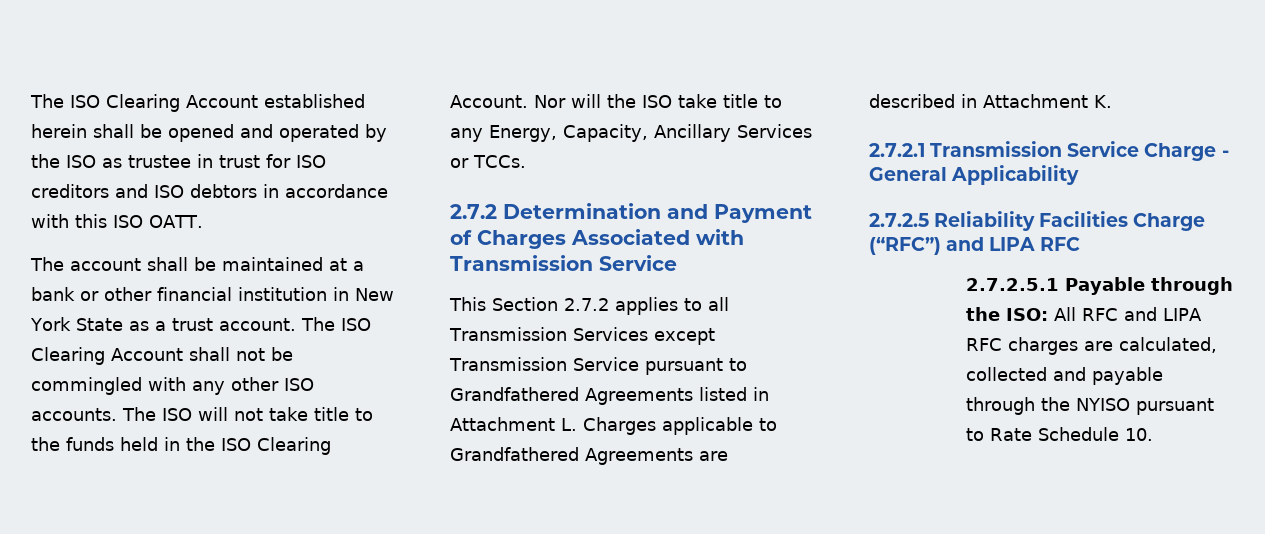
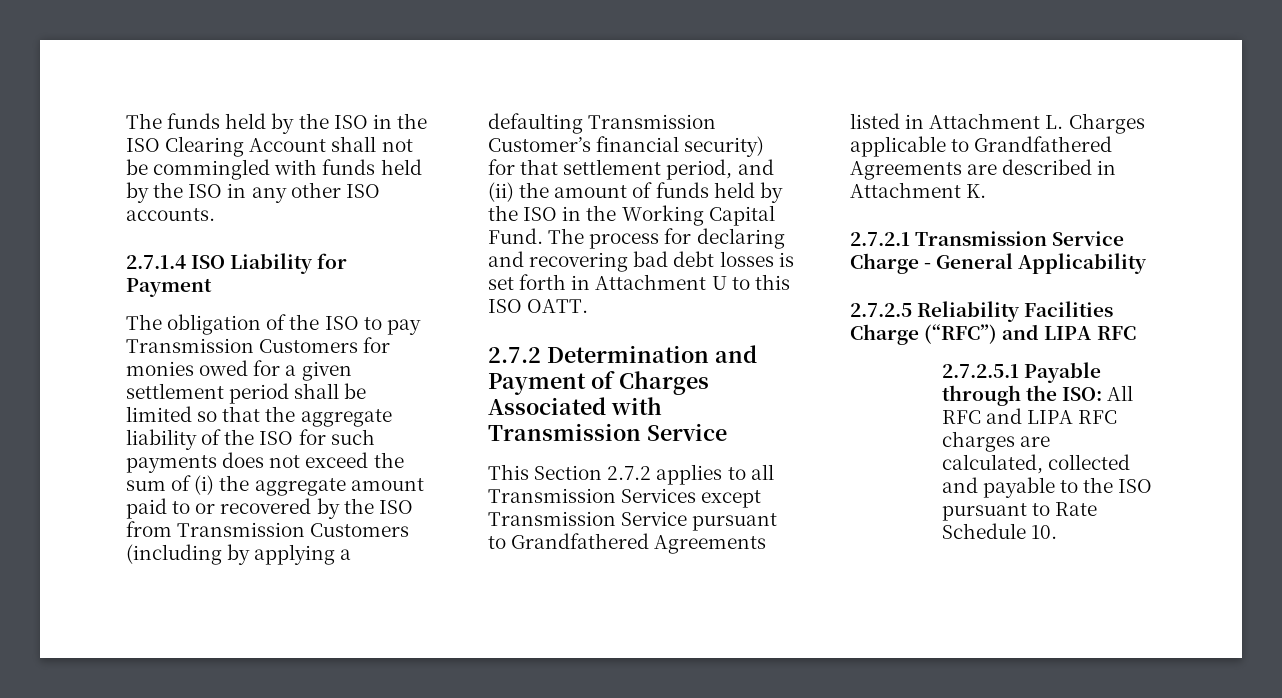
[30,94,365,112] [31,124,387,142] [31,154,326,168] [31,184,388,198] [31,214,203,228] [30,257,364,271] [31,287,394,301] [30,317,335,331] The ISO Clearing Account established herein shall be opened and operated by the ISO as trustee in trust for ISO creditors and ISO debtors in accordance with this ISO OATT. // The account shall be maintained at a bank or other financial institution in New York State as a trust account. The -> [126,113,427,134] The funds held by the ISO in the
[192,377,314,395] [31,407,373,421] [31,437,331,455] [450,94,782,108] [450,124,812,142] [450,155,526,168] any other ISO accounts. The ISO will not take title to the funds held in the ISO Clearing Account. Nor will the ISO take title to any Energy, Capacity, Ancillary Services or TCCs. -> [322,159,422,175] [126,182,380,203] [126,208,215,221] [126,253,348,274] [126,278,212,297] [126,314,421,335] [126,337,391,353] [126,360,352,381] [126,383,367,404] [126,406,392,427] [126,429,375,450] [126,452,404,473] [126,475,424,496] [126,498,413,519] [126,521,410,537] [126,544,352,565] [488,113,717,134] [488,136,765,157] [488,159,774,180] [488,182,783,203] [488,205,775,226] [488,228,785,249] [488,251,794,272] [488,274,790,290] [488,299,589,313] funds held by the ISO in any other ISO accounts. // 2.7.1.4 ISO Liability for Payment // The obligation of the ISO to pay Transmission Customers for monies owed for a given settlement period shall be limited so that the aggregate liability of the ISO for such payments does not exceed the sum of (i) the aggregate amount paid to or recovered by the ISO from Transmission Customers (including by applying a defaulting Transmission Customer’s financial security) for that settlement period, and (ii) the amount of funds held by the ISO in the Working Capital Fund. The process for declaring and recovering bad debt losses is set forth in Attachment U to this ISO OATT.
[965,397,1130,415] through the NYISO -> [1060,477,1153,493] to the ISO

